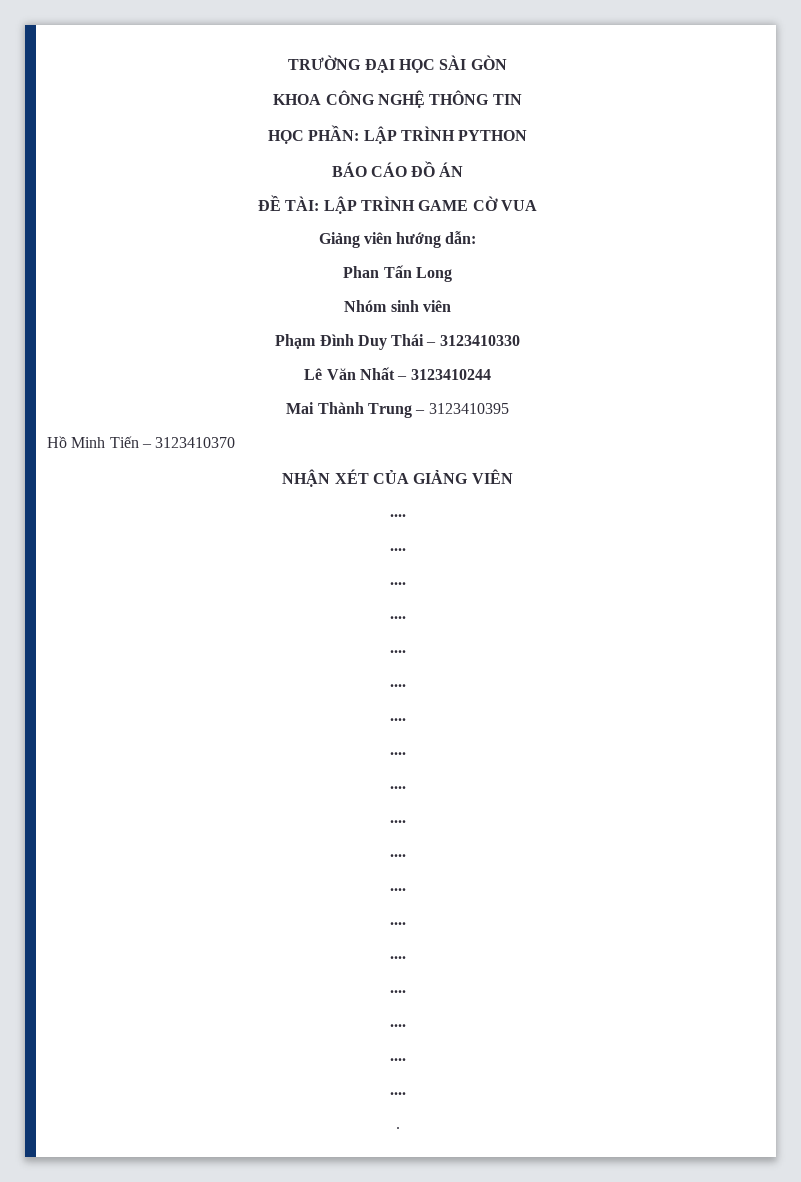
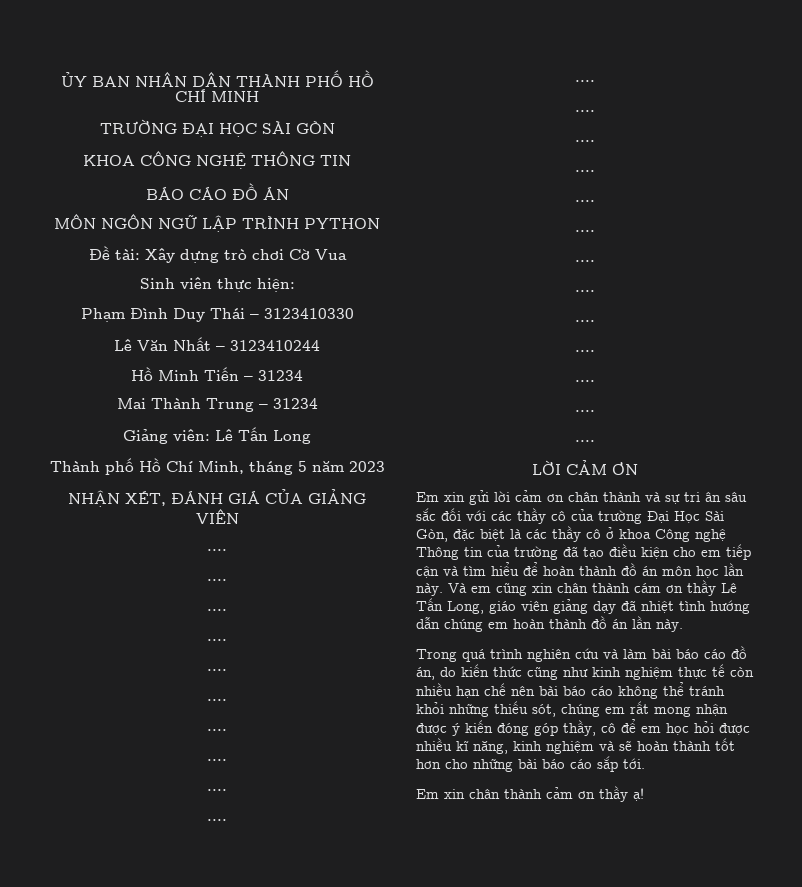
(288, 62) none -> [60,70,374,87] [175,89,259,102] ỦY BAN NHÂN DÂN THÀNH PHỐ HỒ CHÍ MINH //
[267,125,528,144] // HỌC PHẦN: LẬP TRÌNH PYTHON -> (351, 160) none
[258,195,537,214] [318,231,477,248] [343,265,452,282] [344,300,451,312] ĐỀ TÀI: LẬP TRÌNH GAME CỜ VUA // Giảng viên hướng dẫn: // Phan Tấn Long // Nhóm sinh viên -> [54,214,380,232] [88,246,347,263] [139,277,295,292] MÔN NGÔN NGỮ LẬP TRÌNH PYTHON // Đề tài: Xây dựng trò chơi Cờ Vua // Sinh viên thực hiện:
(491, 374) none -> [131,367,303,381] // Hồ Minh Tiến – 31234
[428,403,509,414] [47,436,236,448] [282,469,369,487] 3123410395 // Hồ Minh Tiến – 3123410370 // NHẬN XÉT -> [272,398,318,409] [123,427,311,444] [49,458,385,475] [68,490,260,507] 31234 // Giảng viên: Lê Tấn Long // Thành phố Hồ Chí Minh, tháng 5 năm 2023 // NHẬN XÉT, ĐÁNH GIÁ
[395,1127,400,1129] . -> [575,320,595,322] [575,350,595,352] [575,380,595,382] [575,410,595,412] [575,440,595,442] [532,460,638,475] [416,490,747,505] [416,508,724,524] [416,526,726,542] [416,544,751,560] [416,562,744,578] [416,580,737,596] [416,598,750,614] [416,616,683,632] [416,646,747,662] [416,664,754,680] [416,682,725,699] [416,701,728,717] [416,719,750,736] [416,738,735,754] [416,756,645,772] [416,786,644,802] .... // .... // .... // .... // .... // LỜI CẢM ƠN // Em xin gửi lời cảm ơn chân thành và sự tri ân sâu sắc đối với các thầy cô của trường Đại Học Sài Gòn, đặc biệt là các thầy cô ở khoa Công nghệ Thông tin của trường đã tạo điều kiện cho em tiếp cận và tìm hiểu để hoàn thành đồ án môn học lần này. Và em cũng xin chân thành cám ơn thầy Lê Tấn Long, giáo viên giảng dạy đã nhiệt tình hướng dẫn chúng em hoàn thành đồ án lần này. // Trong quá trình nghiên cứu và làm bài báo cáo đồ án, do kiến thức cũng như kinh nghiệm thực tế còn nhiều hạn chế nên bài báo cáo không thể tránh khỏi những thiếu sót, chúng em rất mong nhận được ý kiến đóng góp thầy, cô để em học hỏi được nhiều kĩ năng, kinh nghiệm và sẽ hoàn thành tốt hơn cho những bài báo cáo sắp tới. // Em xin chân thành cảm ơn thầy ạ!

